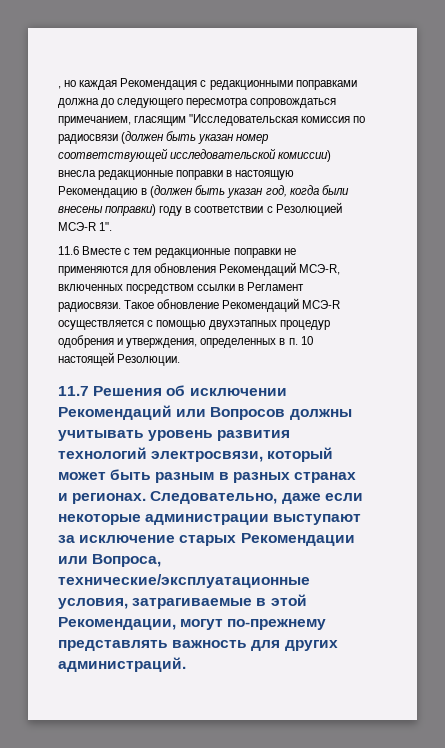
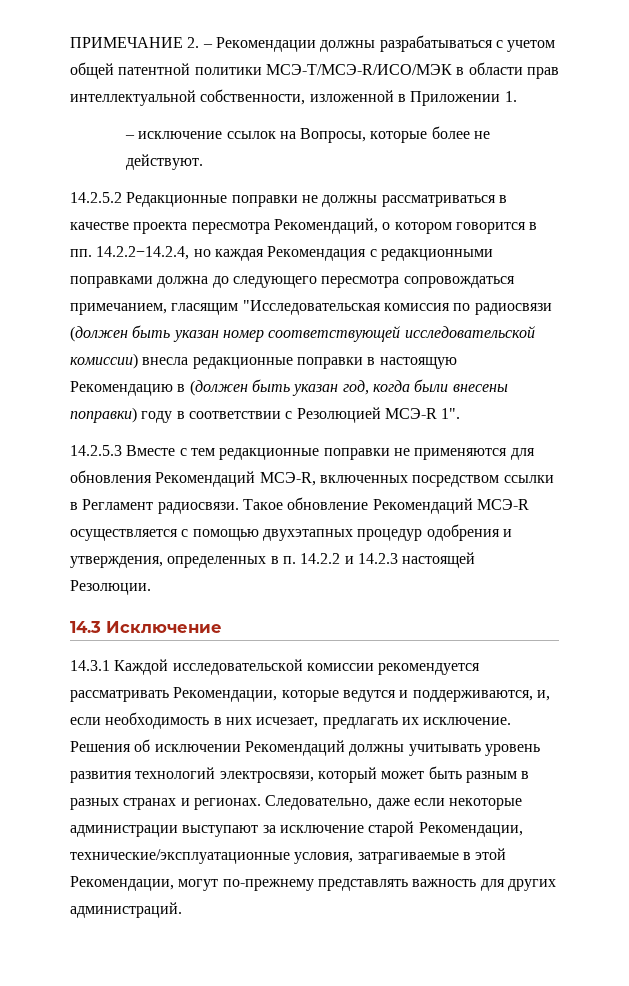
[58,86,61,89] , -> [70,35,556,52] [70,62,559,79] [70,89,517,106] [124,126,491,143] [125,154,203,170] [70,192,507,207] [70,218,538,234] [70,246,190,260] ПРИМЕЧАНИЕ 2. – Рекомендации должны разрабатываться с учетом общей патентной политики МСЭ-Т/МСЭ-R/ИСО/МЭК в области прав интеллектуальной собственности, изложенной в Приложении 1. // – исключение ссылок на Вопросы, которые более не действуют. // 14.2.5.2 Редакционные поправки не должны рассматриваться в качестве проекта пересмотра Рекомендаций, о котором говорится в пп. 14.2.2−14.2.4,
[58,246,79,255] 11.6 -> [70,445,122,456] 14.2.5.3
[300,336,313,345] 10 -> [300,553,398,564] 14.2.2 и 14.2.3
[58,386,89,396] 11.7 -> [70,621,222,633] [70,659,481,675] [70,687,550,702] [70,712,512,729] 14.3 Исключение // 14.3.1 Каждой исследовательской комиссии рекомендуется рассматривать Рекомендации, которые ведутся и поддерживаются, и, если необходимость в них исчезает, предлагать их исключение.
[176,407,286,420] или Вопросов -> (345, 748) none
[179,533,355,546] [58,554,162,567] старых Рекомендации или Вопроса, -> [368,821,523,837] старой Рекомендации,

